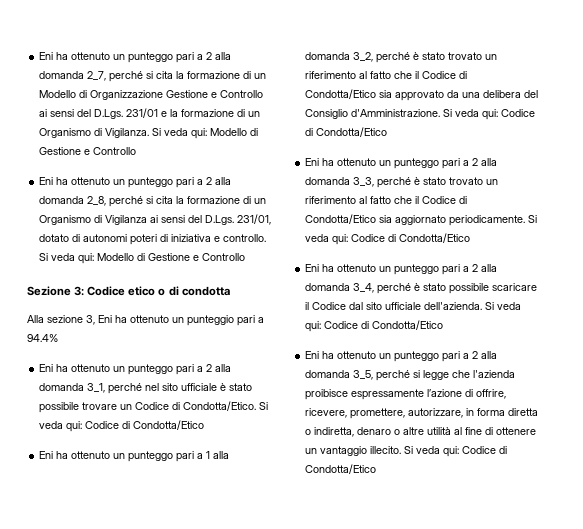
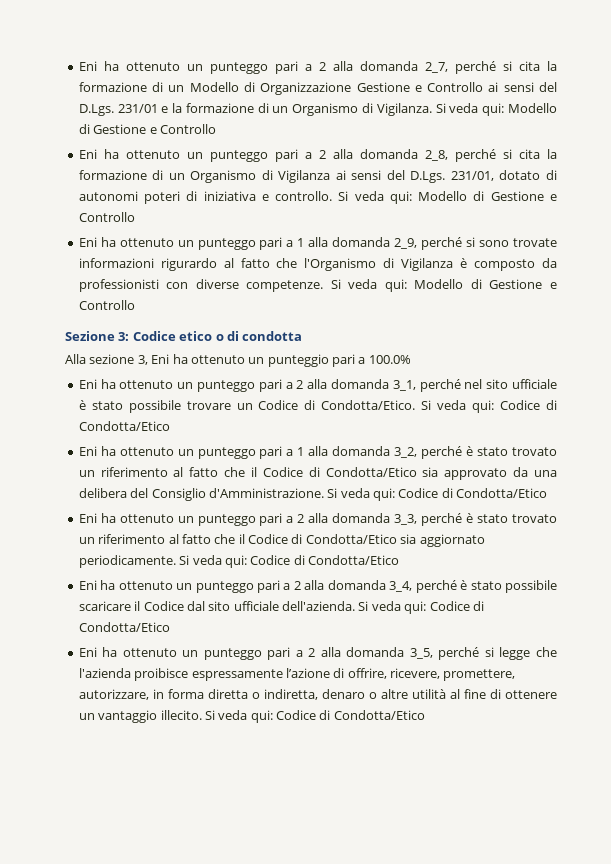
(246, 257) none -> [78,237,557,250] [78,258,558,271] [78,279,557,292] [78,300,135,310] // Eni ha ottenuto un punteggo pari a 1 alla domanda 2_9, perché si sono trovate informazioni rigurardo al fatto che l'Organismo di Vigilanza è composto da professionisti con diverse competenze. Si veda qui: Modello di Gestione e Controllo
[27,334,58,342] 94.4% -> [368,355,411,364] 100.0%

